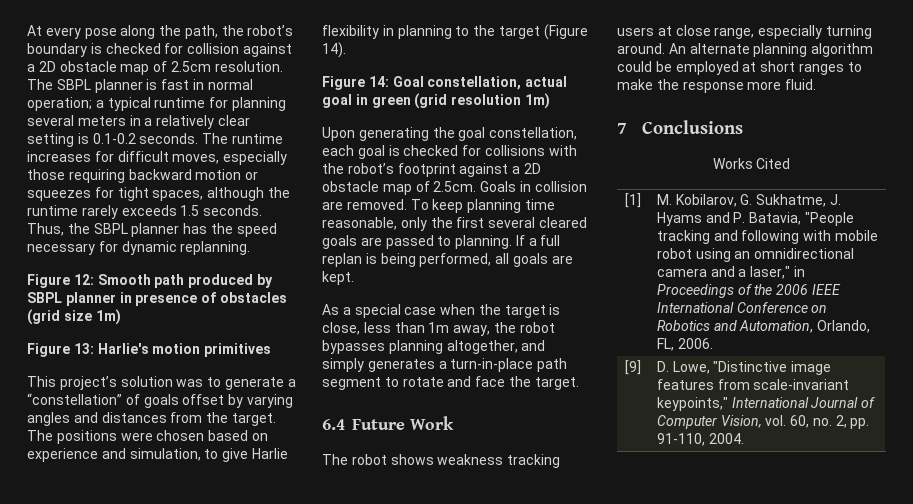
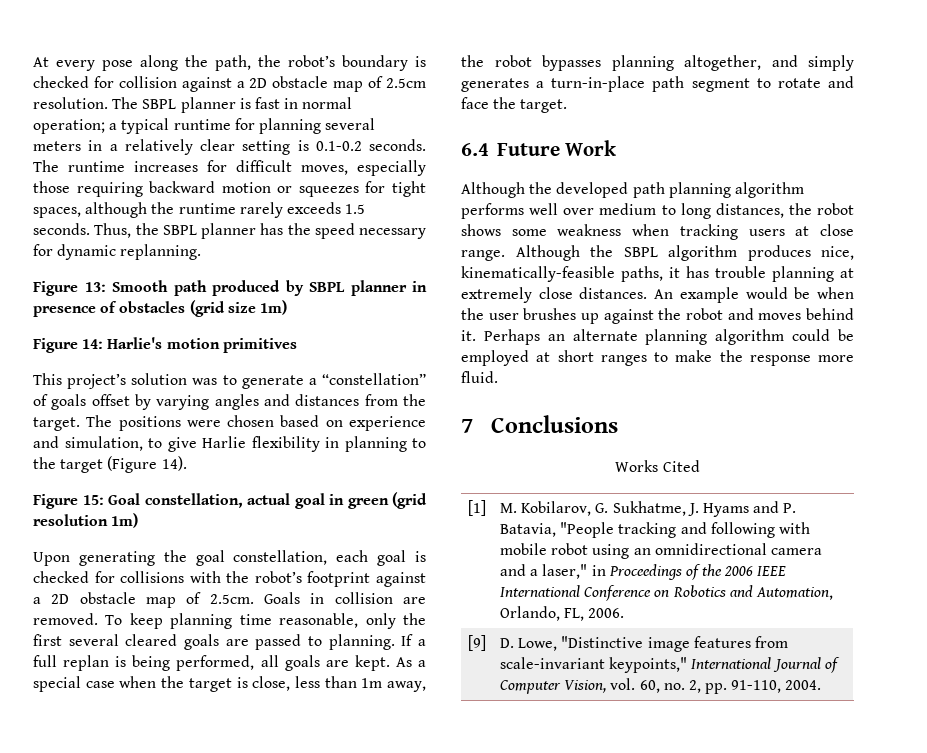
[73,274,94,285] 12: -> [84,282,106,292] 13:
[73,343,94,354] 13: -> [82,339,104,349] 14:
[368,76,389,87] 14: -> [82,495,104,505] 15:
(354, 278) // -> (390, 663) none
[322,454,561,468] [617,25,872,39] [617,43,686,54] The robot shows weakness tracking users at close range, especially turning around. An -> [461,182,804,198] [461,203,854,219] [461,224,854,240] [461,245,854,261] [461,266,854,282] [461,287,854,303] [461,308,854,324] [461,329,565,345] Although the developed path planning algorithm performs well over medium to long distances, the robot shows some weakness when tracking users at close range. Although the SBPL algorithm produces nice, kinematically-feasible paths, it has trouble planning at extremely close distances. An example would be when the user brushes up against the robot and moves behind it. Perhaps an

